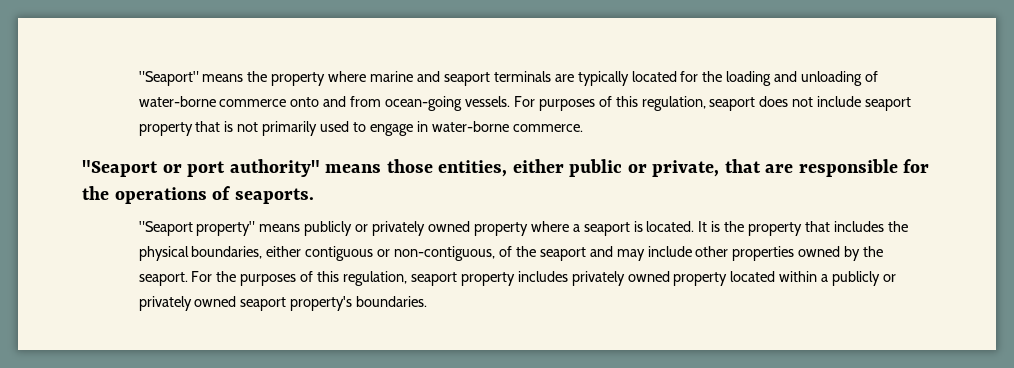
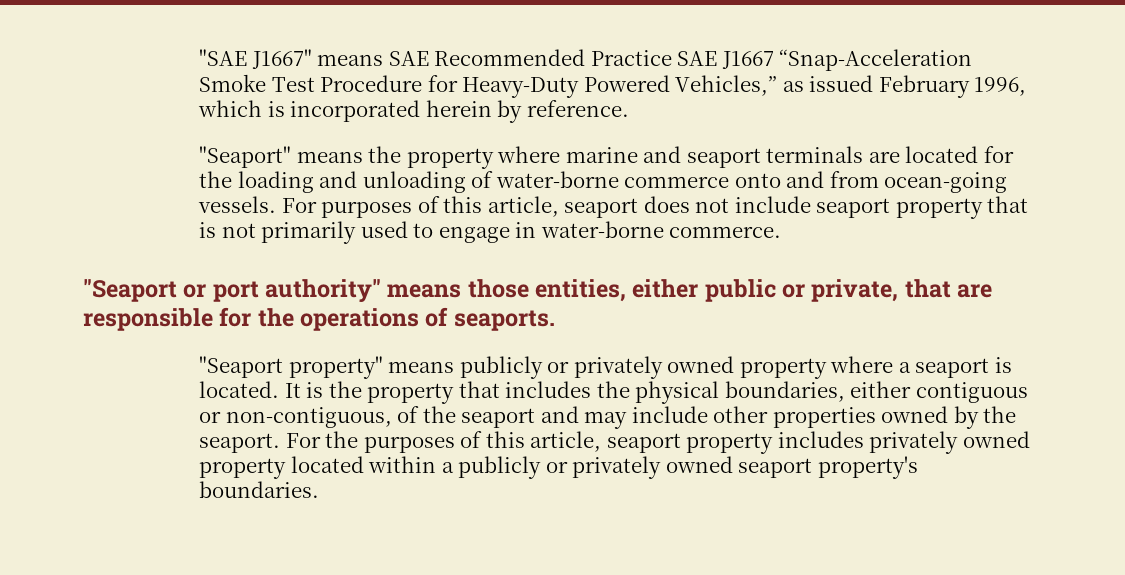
(138, 78) none -> [198,49,973,71] [198,74,1027,98] [197,100,629,123] "SAE J1667" means SAE Recommended Practice SAE J1667 “Snap-Acceleration Smoke Test Procedure for Heavy-Duty Powered Vehicles,” as issued February 1996, which is incorporated herein by reference. //
[577,71,629,86] typically -> (900, 157) none
[641,96,706,111] regulation, -> [487,196,559,217] article,
[342,271,407,286] regulation, -> [530,431,602,452] article,

